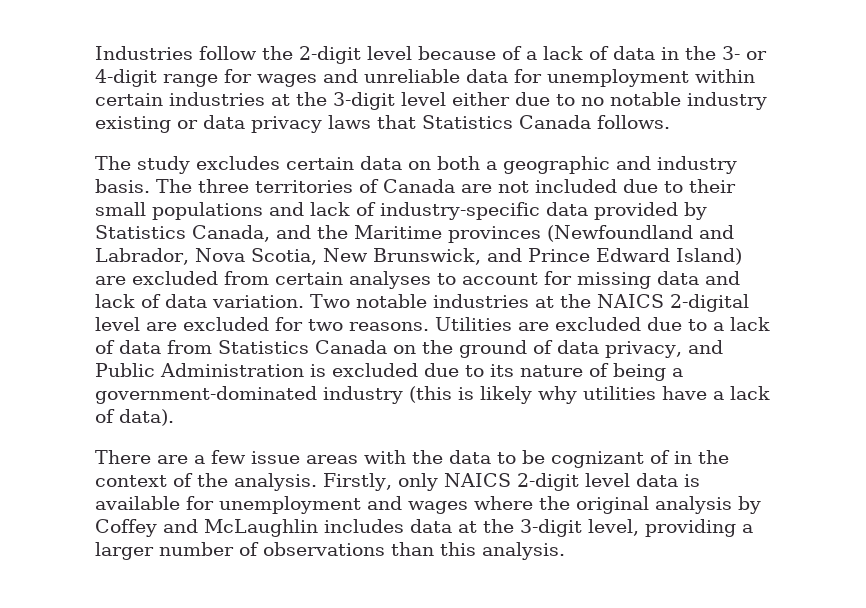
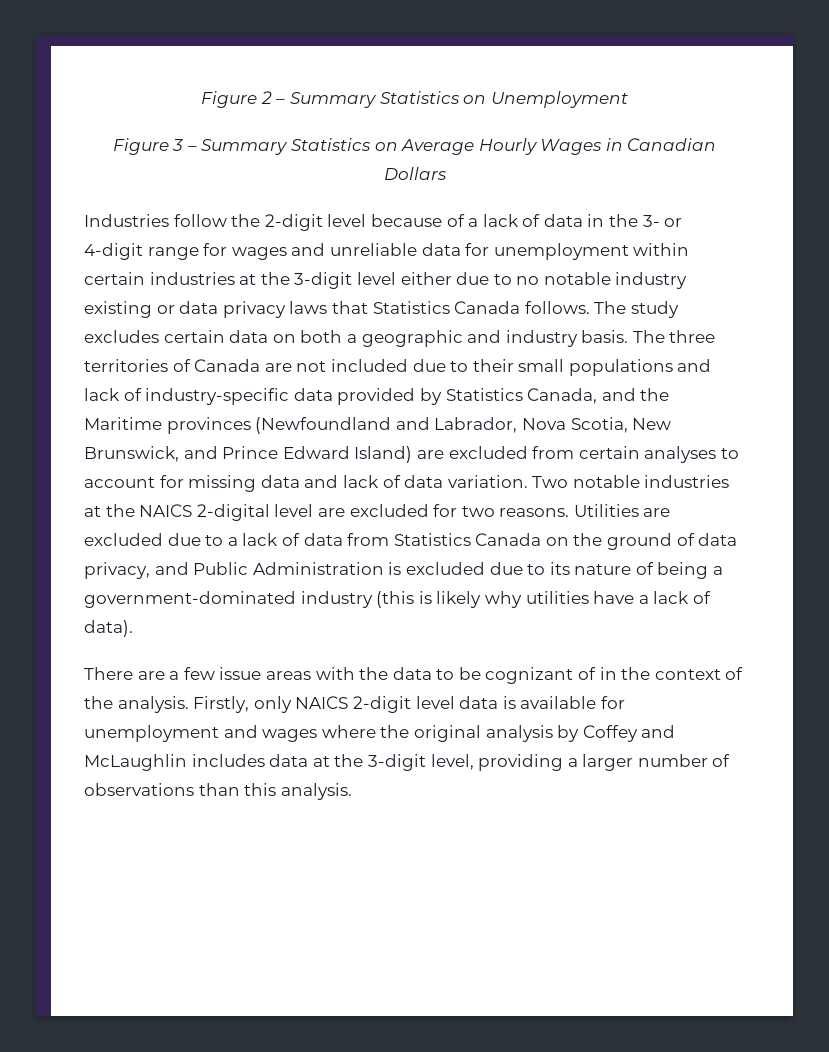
(95, 53) none -> [201,91,628,108] [112,138,717,155] [383,167,446,180] Figure 2 – Summary Statistics on Unemployment // Figure 3 – Summary Statistics on Average Hourly Wages in Canadian Dollars //
(670, 122) // -> (590, 307) none

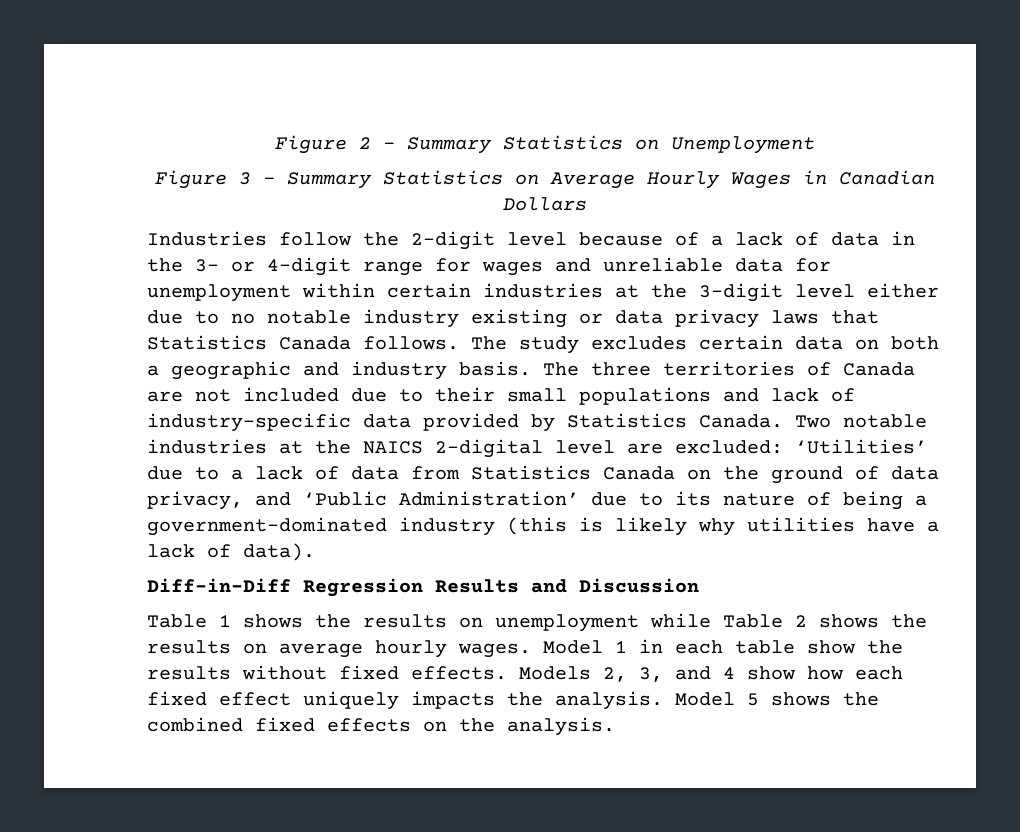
[527,388,670,404] [84,417,672,434] [84,446,739,463] [84,475,528,492] Canada, and the Maritime provinces (Newfoundland and Labrador, Nova Scotia, New Brunswick, and Prince Edward Island) are excluded from certain analyses to account for missing data and lack of data variation. -> [699,414,783,428] Canada.
[349,504,671,517] [84,533,163,546] excluded for two reasons. Utilities are excluded -> [675,439,927,454] excluded: ‘Utilities’
[193,562,485,575] Public Administration is excluded -> [303,491,579,506] ‘Public Administration’
[84,667,744,684] [84,696,625,713] [84,725,676,742] [84,754,731,771] [84,783,277,796] There are a few issue areas with the data to be cognizant of in the context of the analysis. Firstly, only NAICS 2-digit level data is available for unemployment and wages where the original analysis by Coffey and McLaughlin includes data at the 3-digit level, providing a larger number of observations than this -> [147,578,699,597] [147,613,927,632] [147,639,903,658] [147,665,903,682] [147,691,879,710] [147,717,495,732] Diff-in-Diff Regression Results and Discussion // Table 1 shows the results on unemployment while Table 2 shows the results on average hourly wages. Model 1 in each table show the results without fixed effects. Models 2, 3, and 4 show how each fixed effect uniquely impacts the analysis. Model 5 shows the combined fixed effects on the

